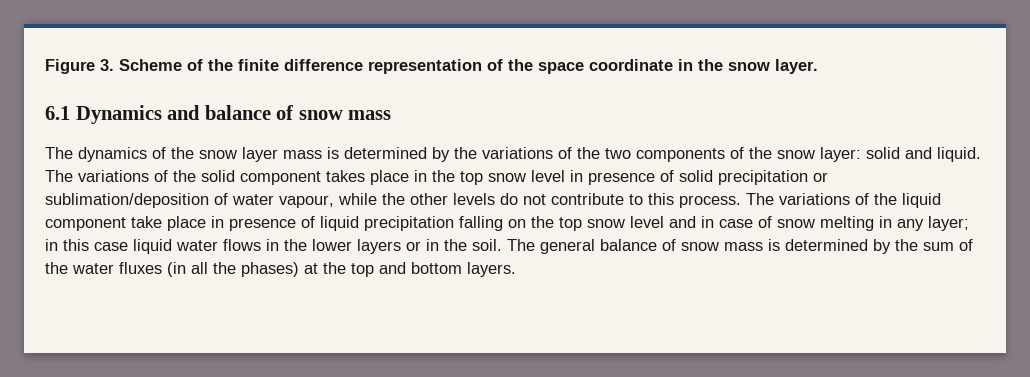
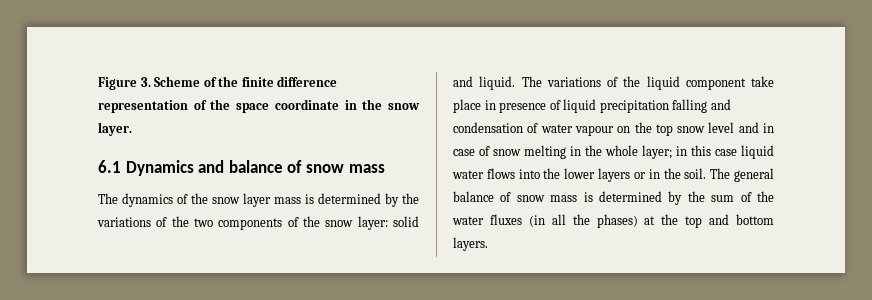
[201,170,828,185] [45,193,897,208] solid component takes place in the top snow level in presence of solid precipitation or sublimation/deposition of water vapour, while the other levels do not contribute to this process. The variations of the -> (641, 81) none
(503, 223) none -> [710,99,731,110] [453,122,614,136] and condensation of water vapour
[897,219,924,231] any -> [585,145,638,156] the whole
[266,239,279,251] in -> [518,169,540,179] into

